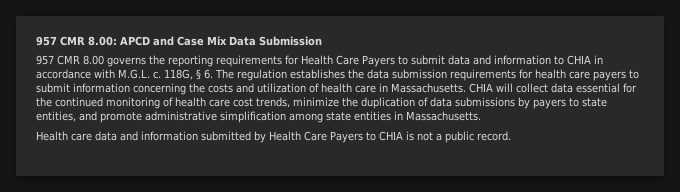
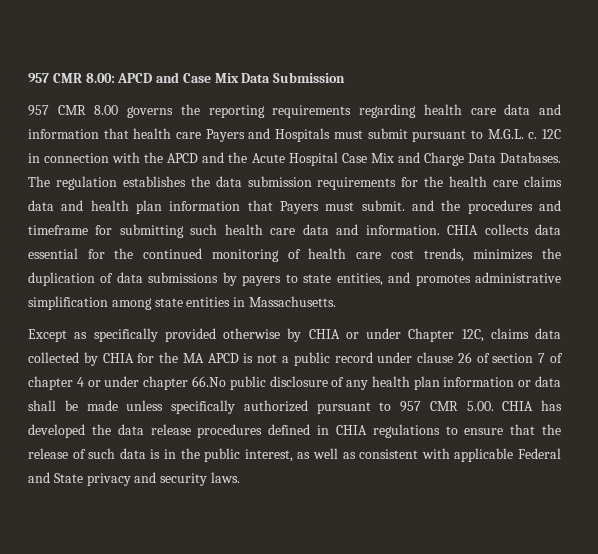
[285,55,603,67] [36,69,213,80] for Health Care Payers to submit data and information to CHIA in accordance with M.G.L. c. 118G, § 6. -> [359,104,561,118] [28,128,561,142] [28,152,561,166] regarding health care data and information that health care Payers and Hospitals must submit pursuant to M.G.L. c. 12C in connection with the APCD and the Acute Hospital Case Mix and Charge Data Databases.
[535,69,639,81] [36,83,548,95] health care payers to submit information concerning the costs and utilization of health care in Massachusetts. CHIA will collect -> [424,176,562,187] [28,200,561,214] [28,224,529,238] the health care claims data and health plan information that Payers must submit. and the procedures and timeframe for submitting such health care data and information. CHIA collects
[293,97,339,107] minimize -> [473,249,534,260] minimizes
[100,112,142,123] promote -> [415,274,471,286] promotes
[36,131,511,143] Health care data and information submitted by Health Care Payers to CHIA is not a public record. -> [28,328,561,342] [28,352,563,366] [28,376,561,390] [28,400,562,414] [28,424,561,438] [28,448,562,462] [28,472,240,486] Except as specifically provided otherwise by CHIA or under Chapter 12C, claims data collected by CHIA for the MA APCD is not a public record under clause 26 of section 7 of chapter 4 or under chapter 66.No public disclosure of any health plan information or data shall be made unless specifically authorized pursuant to 957 CMR 5.00. CHIA has developed the data release procedures defined in CHIA regulations to ensure that the release of such data is in the public interest, as well as consistent with applicable Federal and State privacy and security laws.

